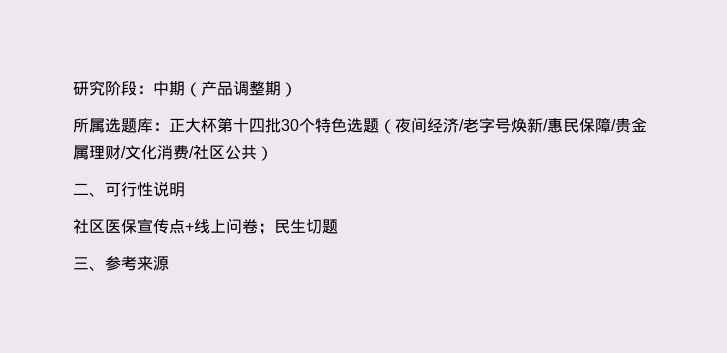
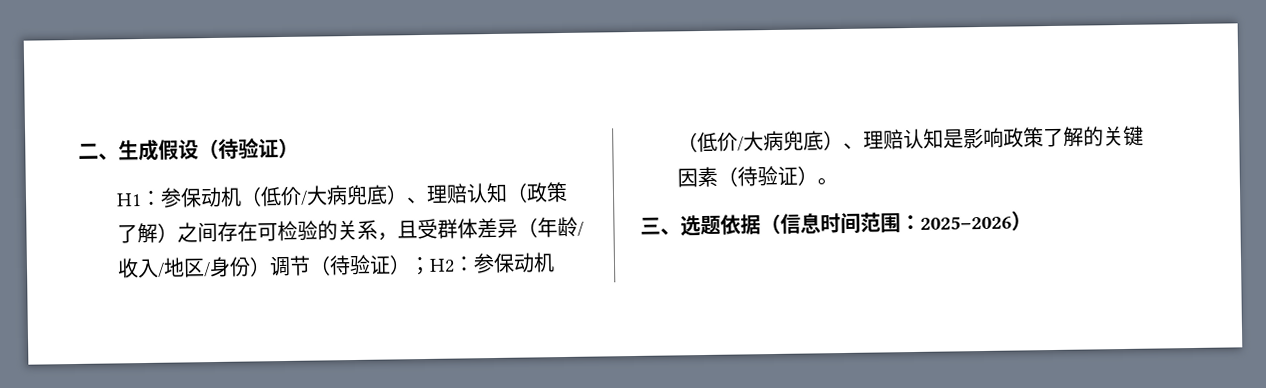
[73,80,297,97] [73,117,647,134] [73,145,273,161] [73,181,185,197] [73,218,338,235] [73,256,169,271] 研究阶段：中期（产品调整期） // 所属选题库：正大杯第十四批30个特色选题（夜间经济/老字号焕新/惠民保障/贵金属理财/文化消费/社区公共） // 二、可行性说明 // 社区医保宣传点+线上问卷；民生切题 // 三、参考来源 -> [78,137,299,162] [116,181,569,208] [117,216,585,244] [117,252,556,279] [677,125,1145,153] [677,165,839,188] [640,210,1032,237] 二、生成假设（待验证） // H1：参保动机（低价/大病兜底）、理赔认知（政策了解）之间存在可检验的关系，且受群体差异（年龄/收入/地区/身份）调节（待验证）；H2：参保动机（低价/大病兜底）、理赔认知是影响政策了解的关键因素（待验证）。 // 三、选题依据（信息时间范围：2025–2026）

